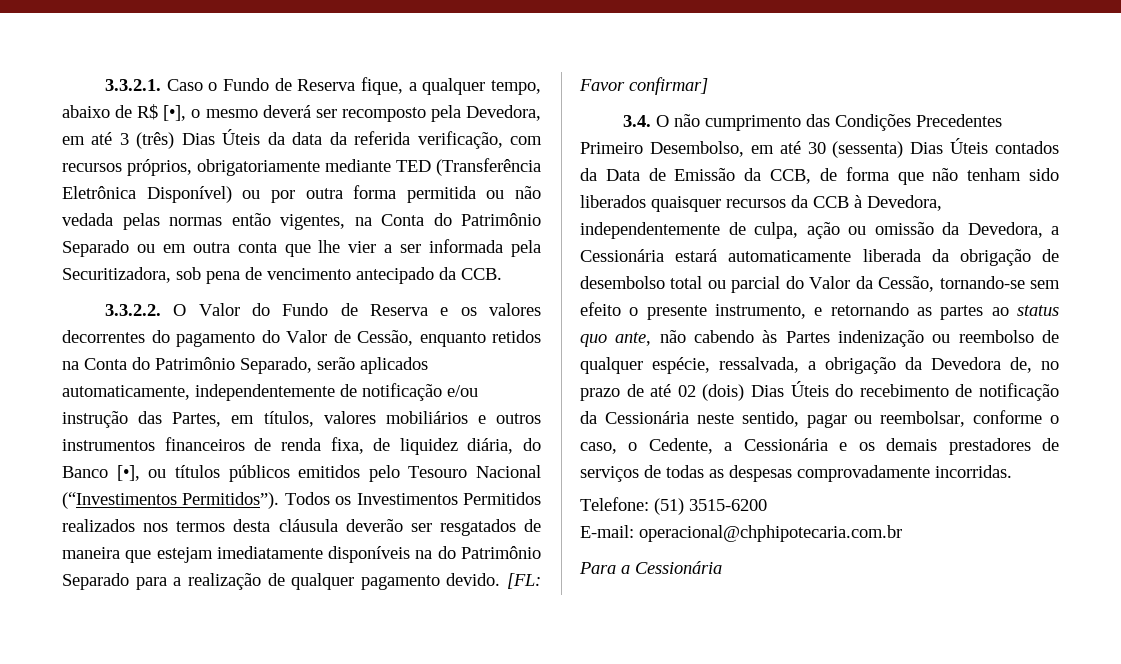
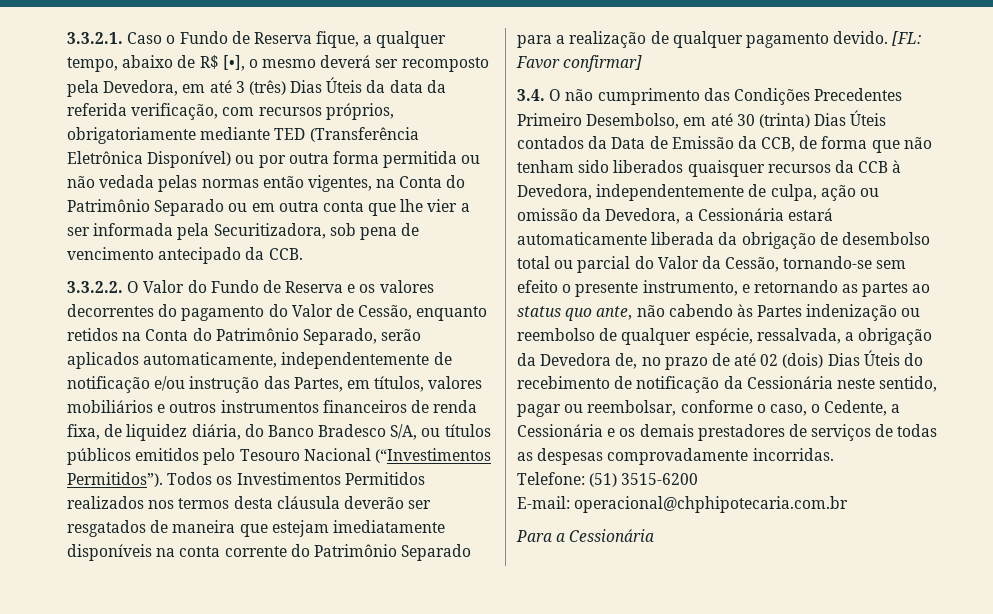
[116,465,140,481] [•], -> [318,424,418,440] Bradesco S/A,
(433, 554) none -> [179,546,287,557] conta corrente
[832,141,904,158] (sessenta) -> [758,113,810,128] (trinta)

